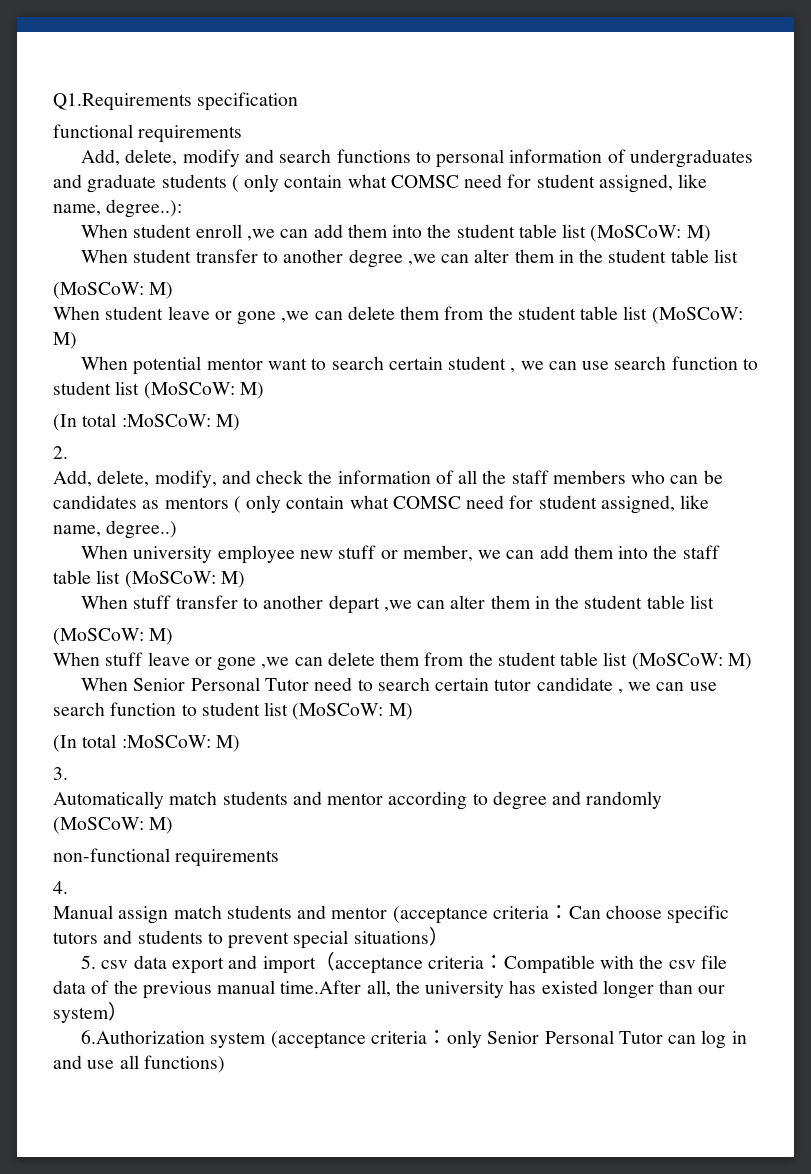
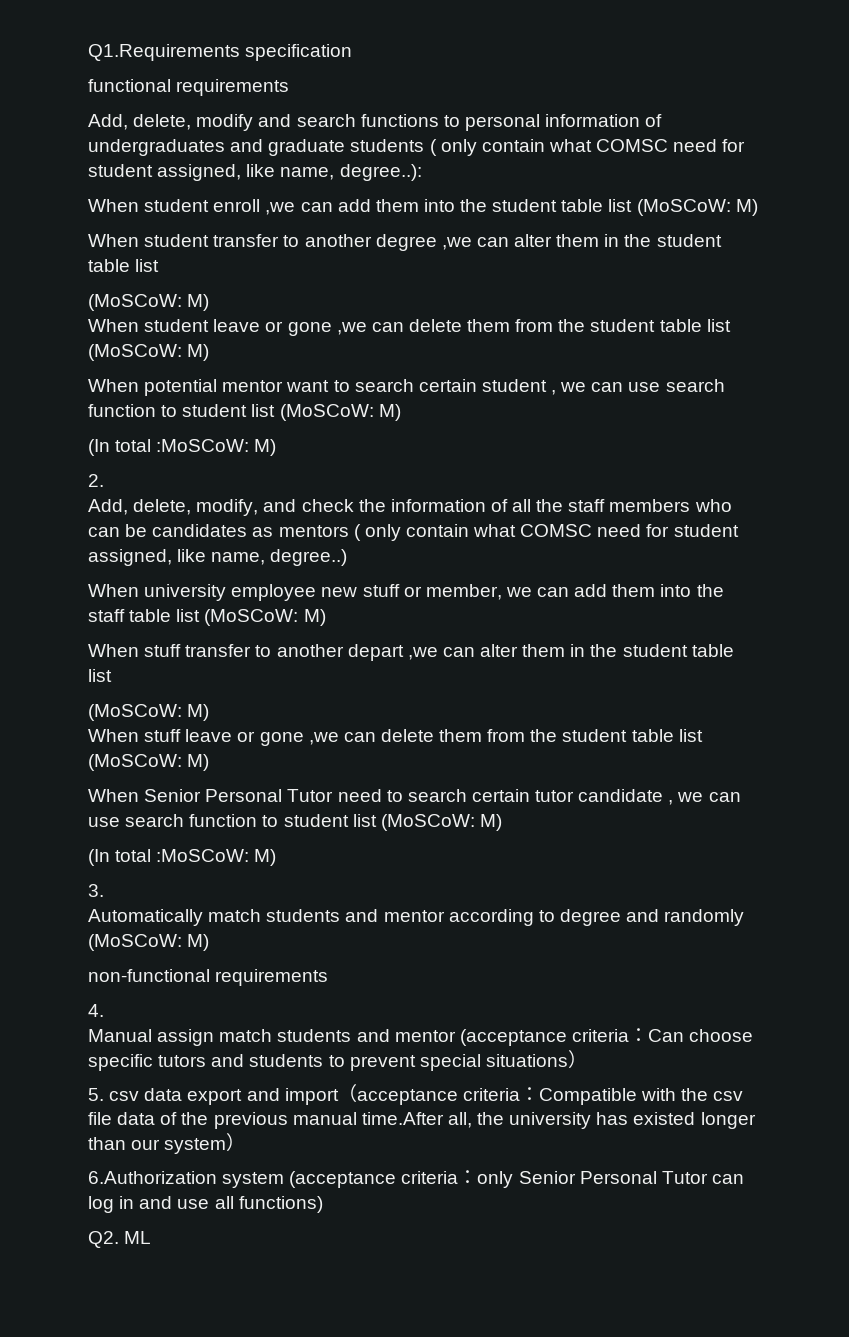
(225, 1064) none -> [88,1231,152,1248] // Q2. ML

